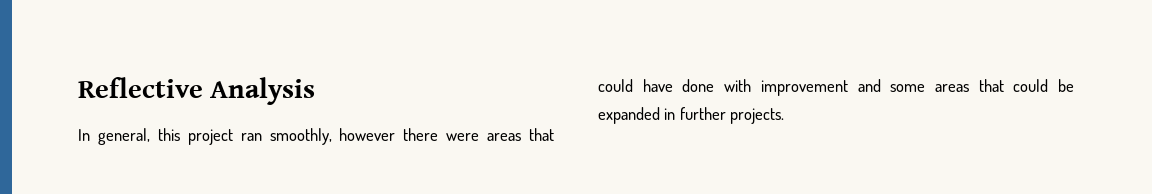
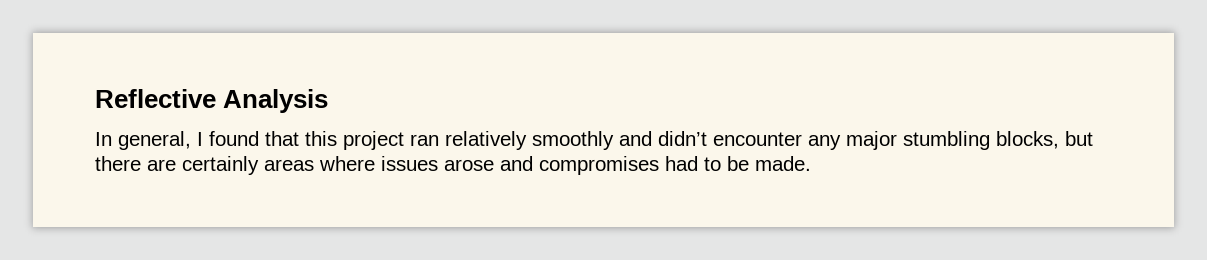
[157,128,554,145] [598,79,1074,96] [598,107,785,124] this project ran smoothly, however there were areas that could have done with improvement and some areas that could be expanded in further projects. -> [197,131,1093,150] [95,156,811,175] I found that this project ran relatively smoothly and didn’t encounter any major stumbling blocks, but there are certainly areas where issues arose and compromises had to be made.

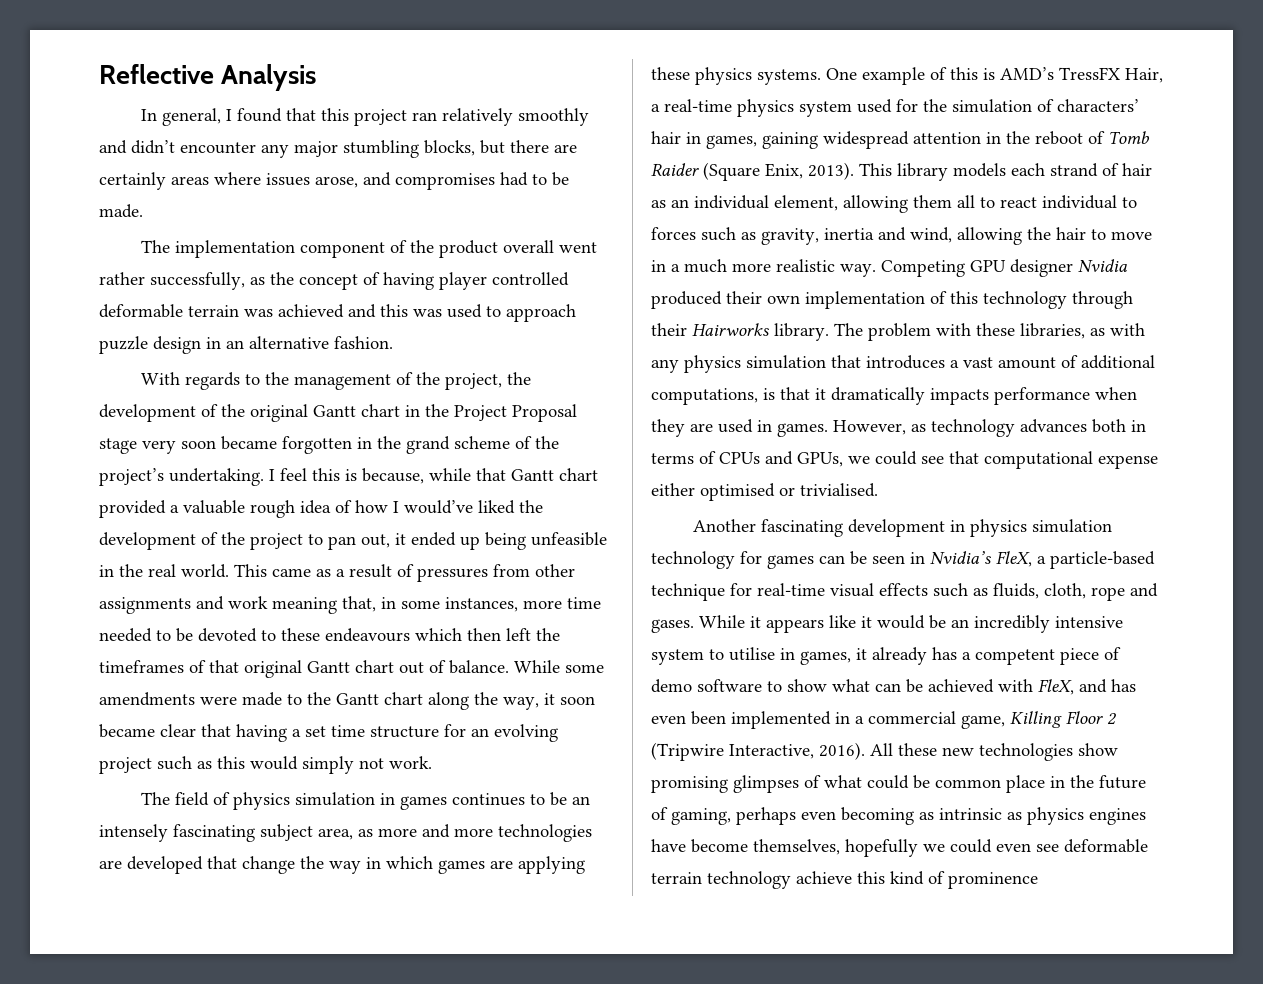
[444,159,494,171] arose -> [315,176,358,188] arose,
(811, 163) none -> [141,240,598,258] [99,272,569,290] [99,304,576,322] [99,336,393,354] [141,372,532,390] [99,404,577,422] [99,436,559,454] [99,468,598,486] [99,500,543,518] [99,532,607,550] [99,564,575,582] [99,596,601,614] [99,628,560,642] [99,660,604,678] [99,692,595,710] [99,724,558,742] [99,756,432,774] [141,792,591,810] [99,824,592,842] [99,856,585,874] [651,67,1163,85] [651,99,1139,117] [651,131,1150,149] [651,162,1152,181] [651,195,1137,213] [651,227,1152,245] [651,259,1128,277] [651,291,1133,309] [651,323,1145,341] [651,355,1155,373] [651,387,1137,405] [651,419,1146,437] [651,451,1158,469] [651,483,878,501] [693,519,1113,537] [651,551,1155,569] [651,583,1158,601] [651,615,1123,633] [651,647,1121,665] [651,679,1136,695] [651,711,1117,729] [651,742,1118,761] [651,775,1146,793] [651,807,1146,825] [651,839,1148,857] [651,871,1038,889] // The implementation component of the product overall went rather successfully, as the concept of having player controlled deformable terrain was achieved and this was used to approach puzzle design in an alternative fashion. // With regards to the management of the project, the development of the original Gantt chart in the Project Proposal stage very soon became forgotten in the grand scheme of the project’s undertaking. I feel this is because, while that Gantt chart provided a valuable rough idea of how I would’ve liked the development of the project to pan out, it ended up being unfeasible in the real world. This came as a result of pressures from other assignments and work meaning that, in some instances, more time needed to be devoted to these endeavours which then left the timeframes of that original Gantt chart out of balance. While some amendments were made to the Gantt chart along the way, it soon became clear that having a set time structure for an evolving project such as this would simply not work. // The field of physics simulation in games continues to be an intensely fascinating subject area, as more and more technologies are developed that change the way in which games are applying these physics systems. One example of this is AMD’s TressFX Hair, a real-time physics system used for the simulation of characters’ hair in games, gaining widespread attention in the reboot of Tomb Raider (Square Enix, 2013). This library models each strand of hair as an individual element, allowing them all to react individual to forces such as gravity, inertia and wind, allowing the hair to move in a much more realistic way. Competing GPU designer Nvidia produced their own implementation of this technology through their Hairworks library. The problem with these libraries, as with any physics simulation that introduces a vast amount of additional computations, is that it dramatically impacts performance when they are used in games. However, as technology advances both in terms of CPUs and GPUs, we could see that computational expense either optimised or trivialised. // Another fascinating development in physics simulation technology for games can be seen in Nvidia’s FleX, a particle-based technique for real-time visual effects such as fluids, cloth, rope and gases. While it appears like it would be an incredibly intensive system to utilise in games, it already has a competent piece of demo software to show what can be achieved with FleX, and has even been implemented in a commercial game, Killing Floor 2 (Tripwire Interactive, 2016). All these new technologies show promising glimpses of what could be common place in the future of gaming, perhaps even becoming as intrinsic as physics engines have become themselves, hopefully we could even see deformable terrain technology achieve this kind of prominence

